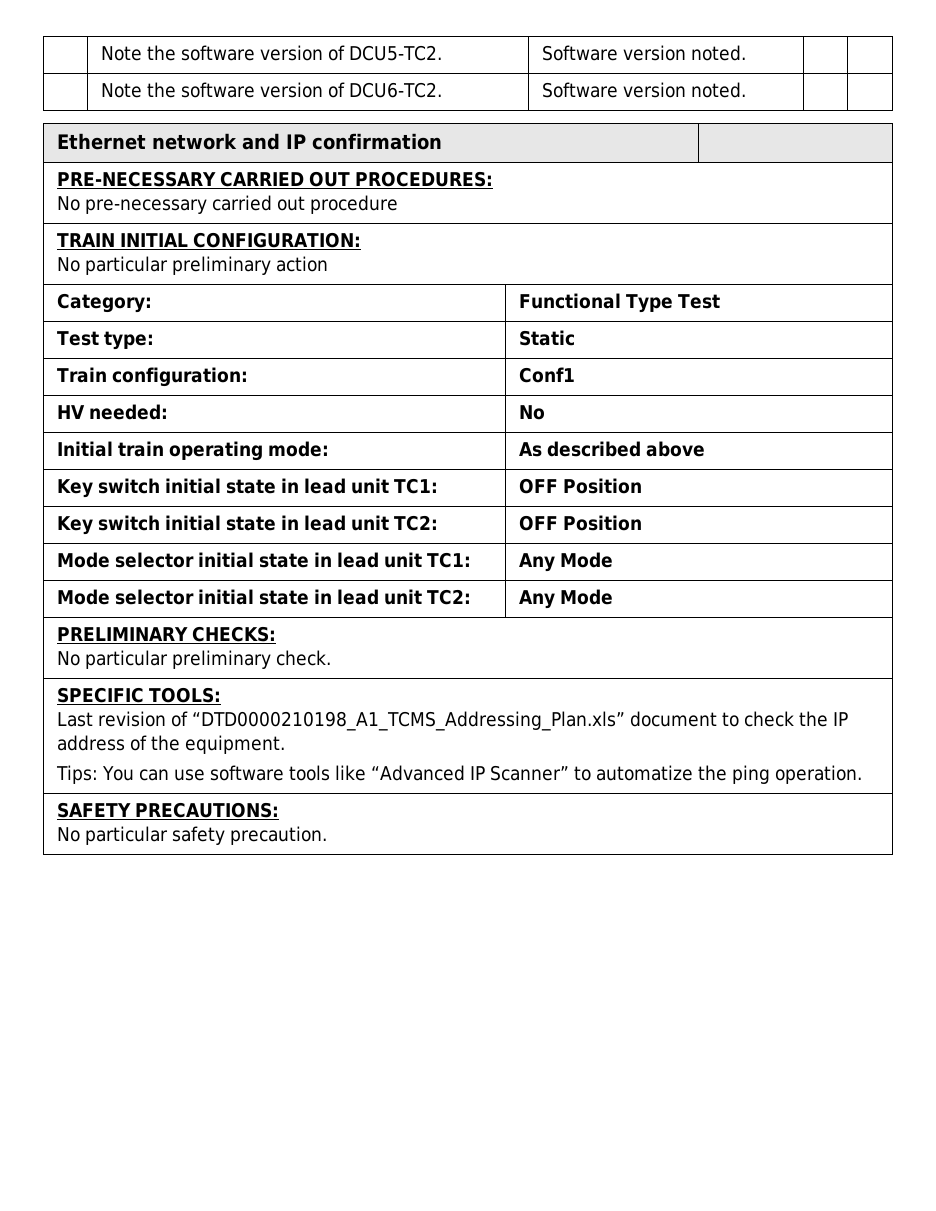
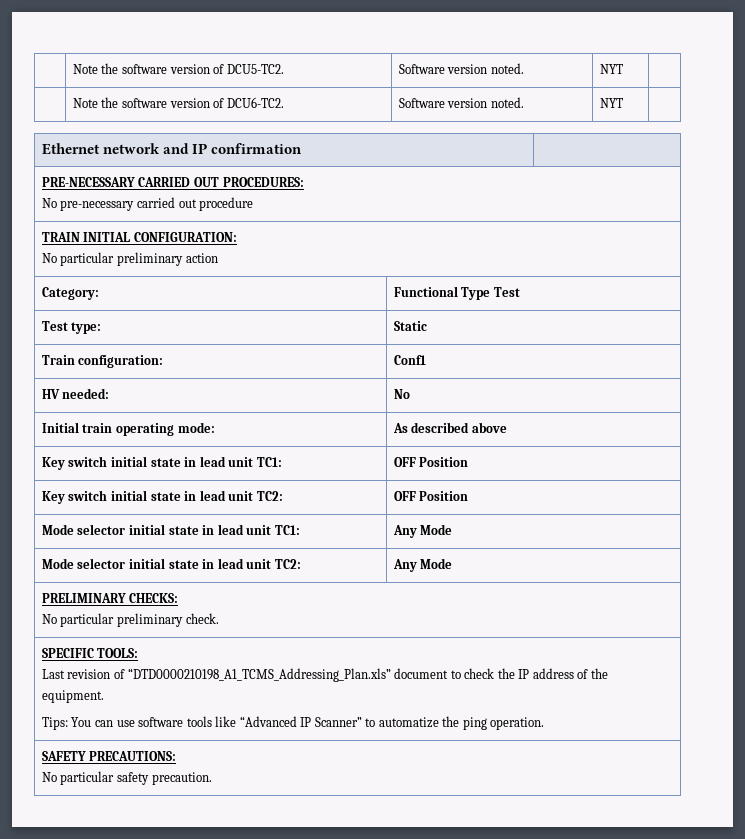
(746, 53) none -> [599,64,623,74] NYT
(746, 90) none -> [599,98,623,108] NYT

